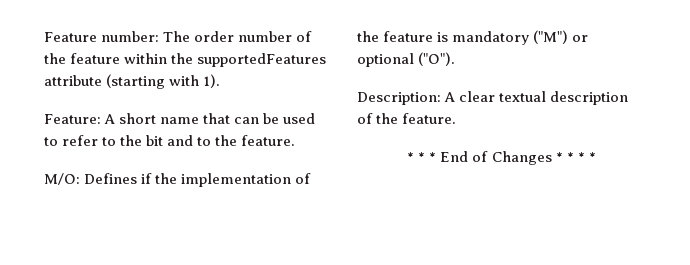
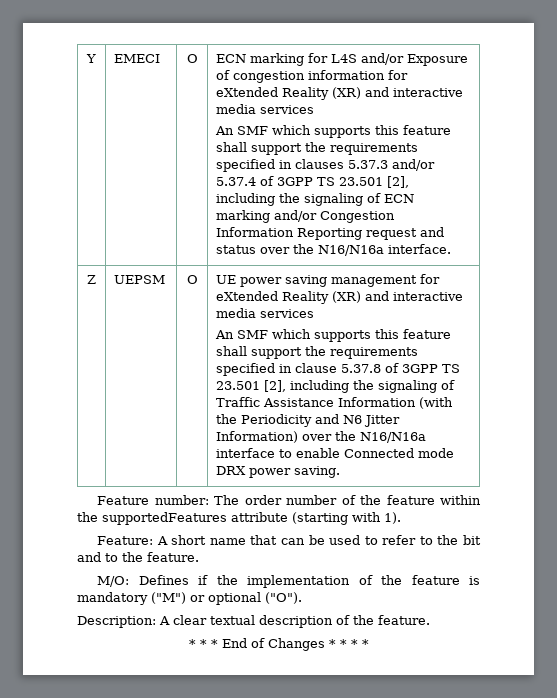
(44, 37) none -> [86,54,96,63] [114,54,161,63] [186,54,198,63] [216,53,469,66] [216,70,409,83] [216,87,464,100] [216,104,315,114] [215,125,452,138] [216,142,419,155] [216,159,436,172] [216,176,410,188] [216,193,415,206] [216,210,396,223] [216,227,445,240] [216,244,452,256] [87,275,96,284] [114,275,166,284] [186,275,198,284] [216,274,441,287] [216,291,464,304] [216,308,315,318] [215,329,452,342] [216,346,419,359] [216,363,461,376] [216,380,456,393] [216,397,454,409] [216,414,401,427] [216,431,427,443] [216,448,455,458] [216,466,341,478] Y | EMECI | O | ECN marking for L4S and/or Exposure of congestion information for eXtended Reality (XR) and interactive media services // An SMF which supports this feature shall support the requirements specified in clauses 5.37.3 and/or 5.37.4 of 3GPP TS 23.501 [2], including the signaling of ECN marking and/or Congestion Information Reporting request and status over the N16/N16a interface. // Z | UEPSM | O | UE power saving management for eXtended Reality (XR) and interactive media services // An SMF which supports this feature shall support the requirements specified in clause 5.37.8 of 3GPP TS 23.501 [2], including the signaling of Traffic Assistance Information (with the Periodicity and N6 Jitter Information) over the N16/N16a interface to enable Connected mode DRX power saving. //

